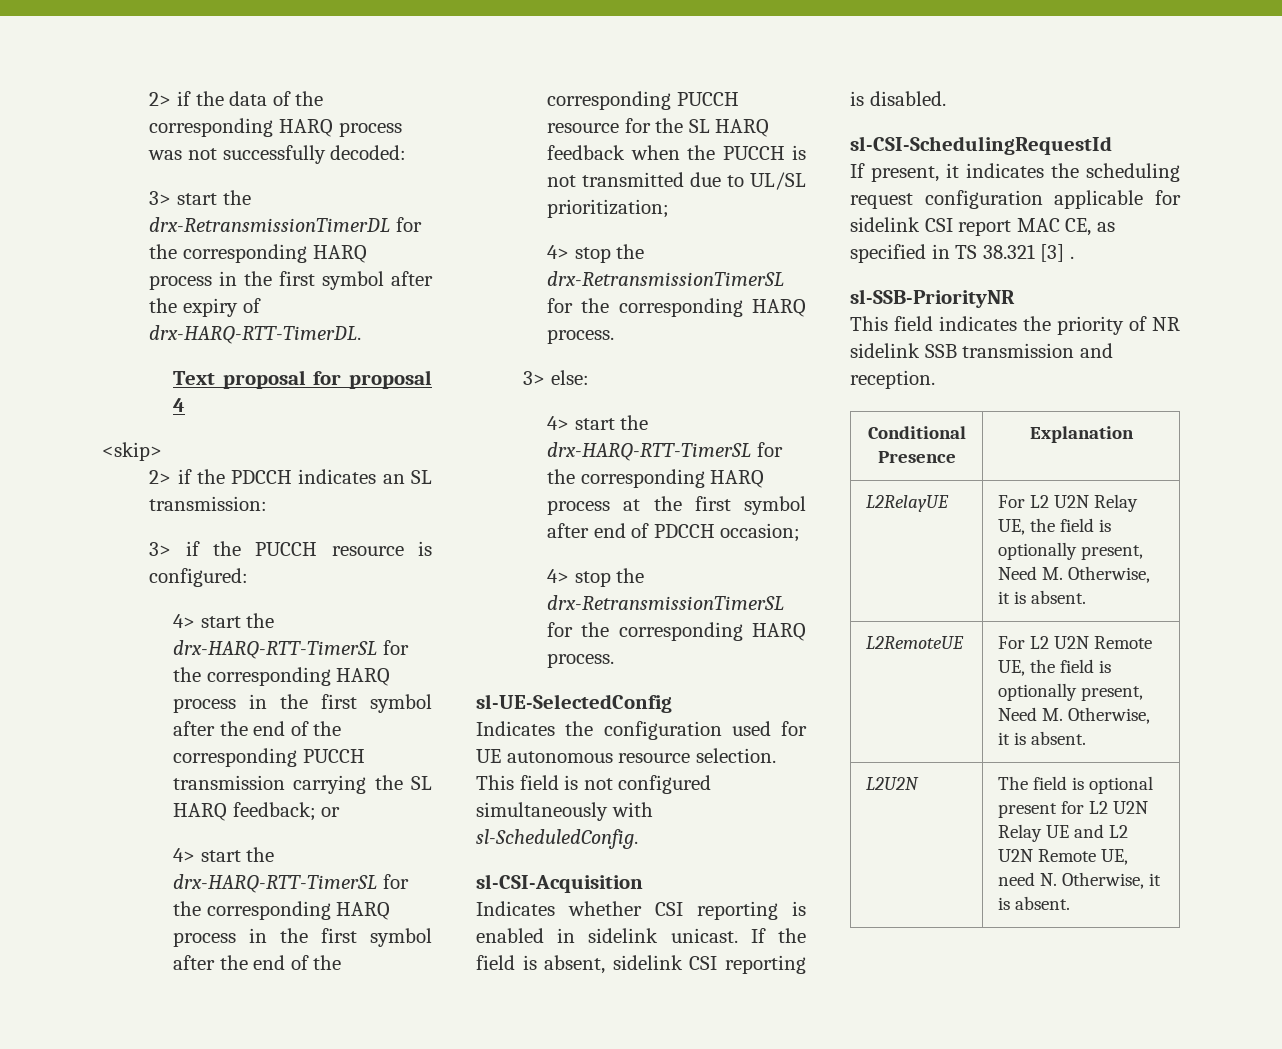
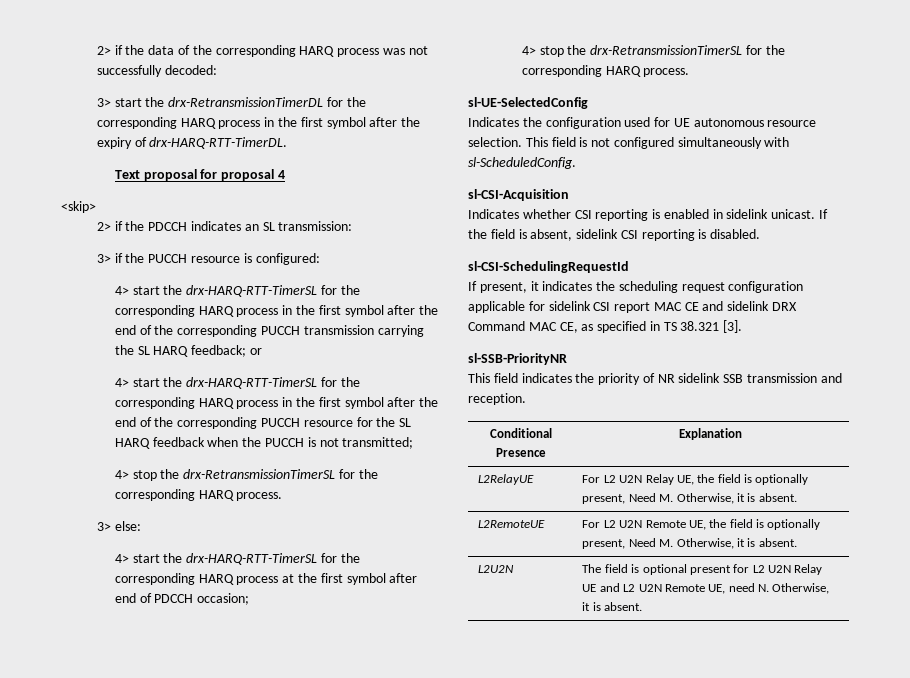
[582,172,806,190] [547,199,670,218] transmitted due to UL/SL prioritization; -> [342,437,414,449] transmitted;
(1060, 225) none -> [684,301,798,311] [468,321,557,331] CE and sidelink DRX Command MAC
[1040,244,1074,262] [3] . -> [723,320,743,333] [3].

